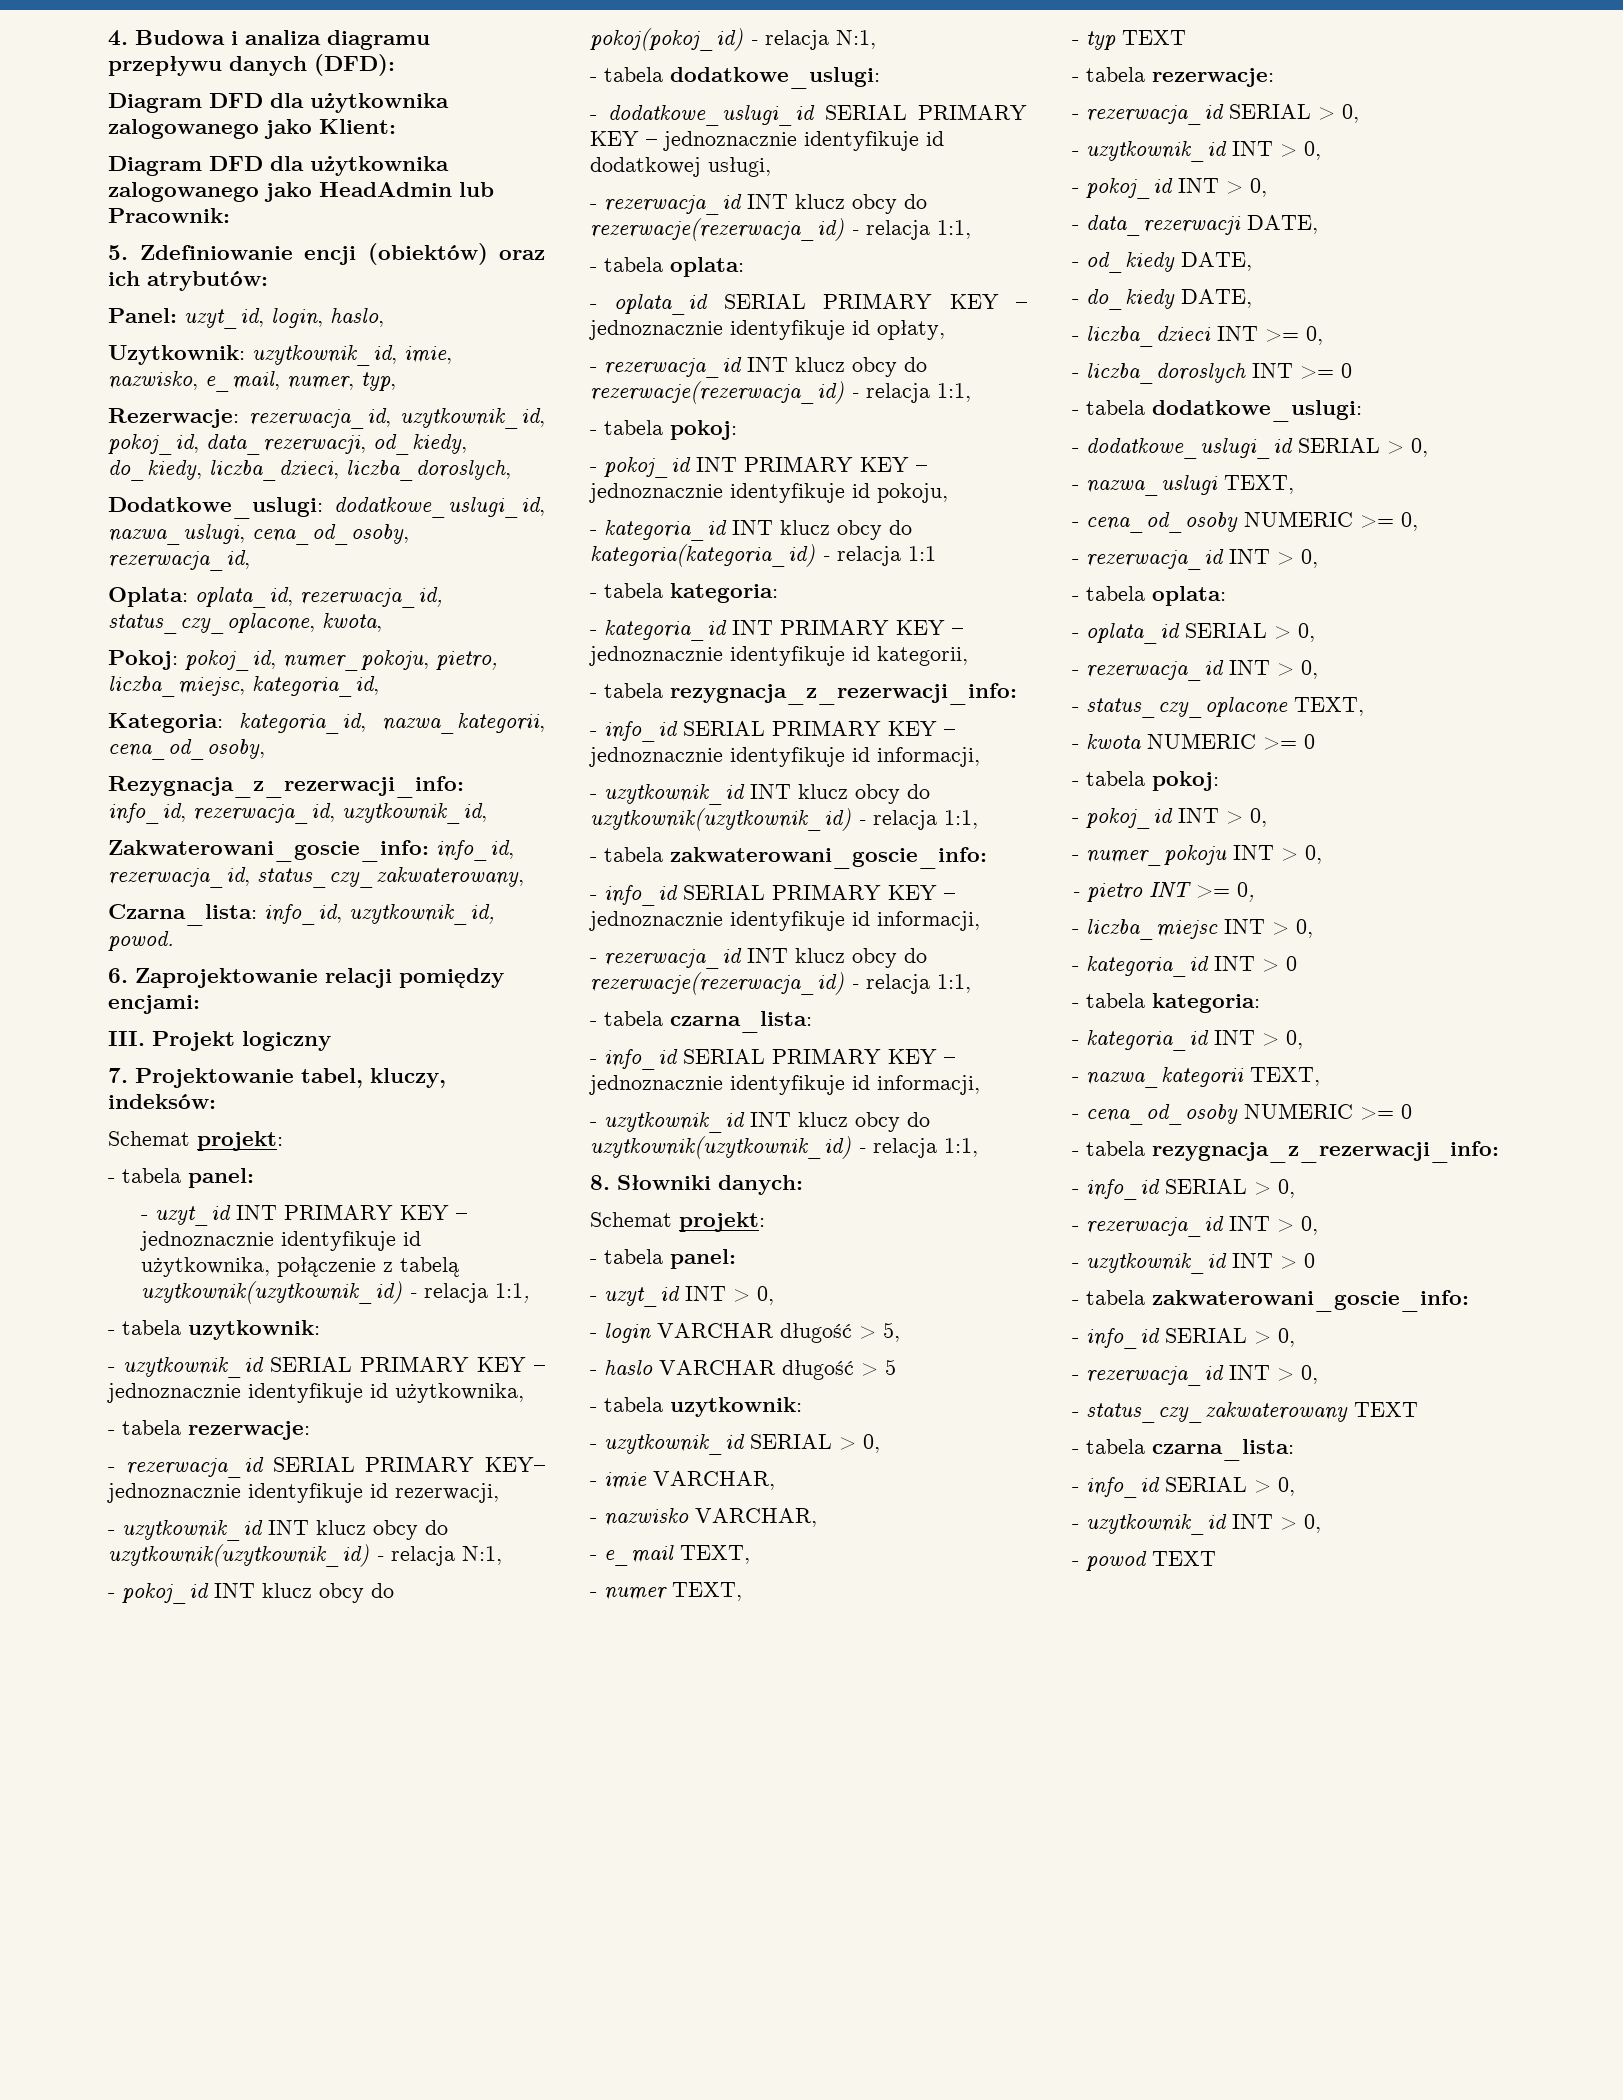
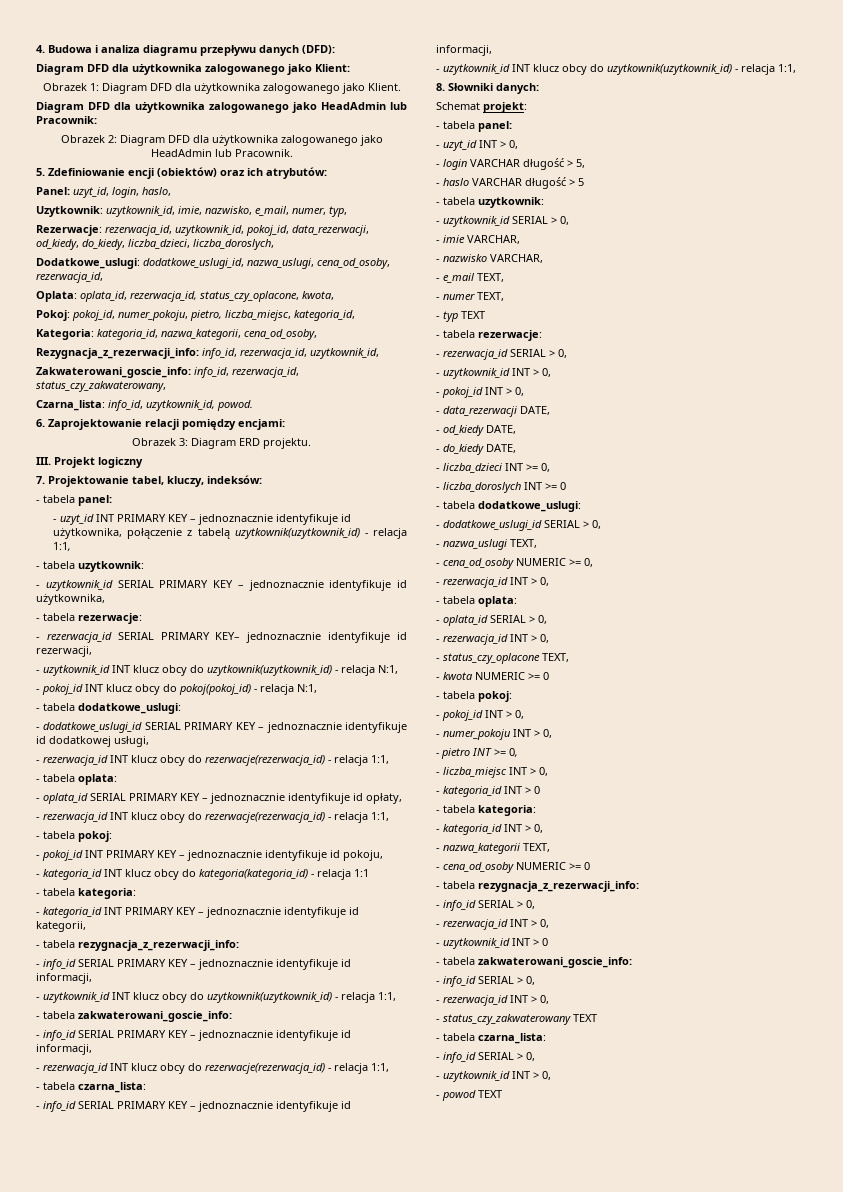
(396, 126) none -> [42,83,401,94] // Obrazek 1: Diagram DFD dla użytkownika zalogowanego jako Klient.
(230, 215) none -> [60,135,383,146] [150,149,293,157] // Obrazek 2: Diagram DFD dla użytkownika zalogowanego jako HeadAdmin lub Pracownik.
(200, 1004) none -> [132,438,311,449] // Obrazek 3: Diagram ERD projektu.
[108,1131,283,1151] // Schemat projekt: -> (262, 479) none

